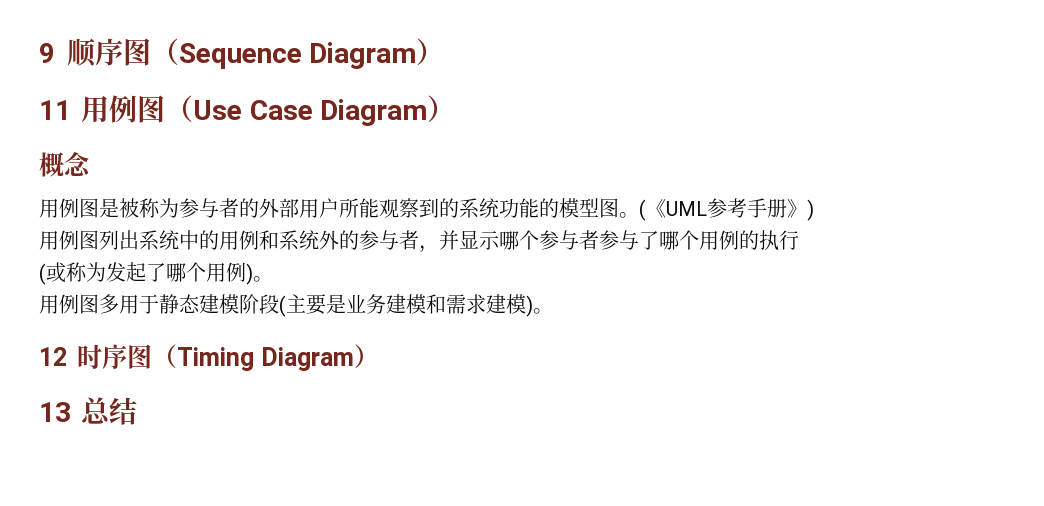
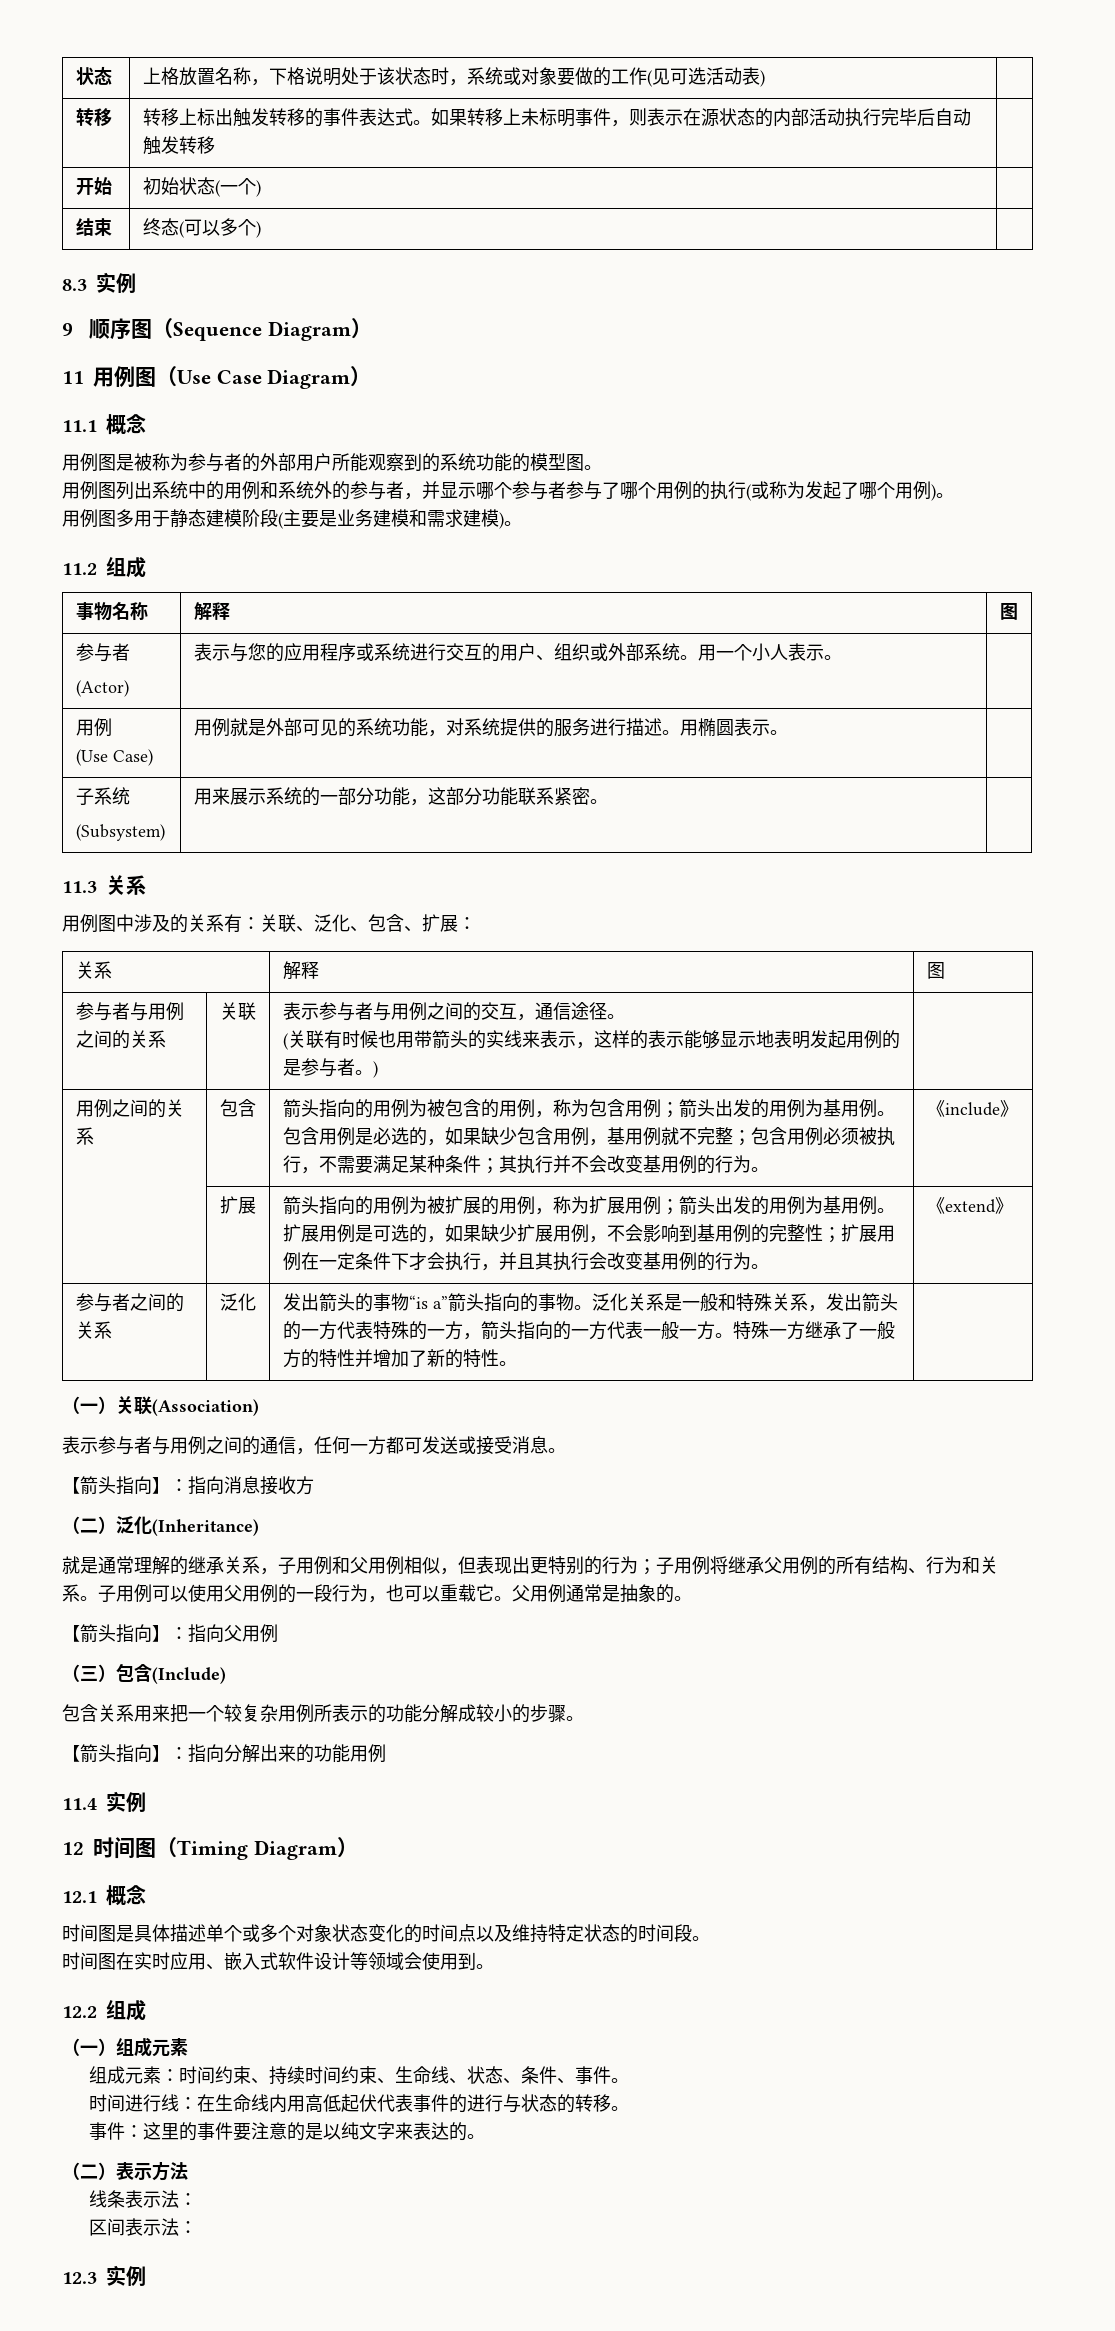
(39, 53) none -> [75,66,112,85] [142,67,765,87] [75,108,112,127] [142,108,971,127] [142,136,215,155] [75,177,112,195] [142,177,261,197] [75,218,112,236] [142,218,261,238] [62,272,136,293] 状态 | 上格放置名称，下格说明处于该状态时，系统或对象要做的工作(见可选活动表) | // 转移 | 转移上标出触发转移的事件表达式。如果转移上未标明事件，则表示在源状态的内部活动执行完毕后自动触发转移 | // 开始 | 初始状态(一个) | // 结束 | 终态(可以多个) | // 8.3实例 //
(456, 108) none -> [62,420,97,432] 11.1
[639,198,814,221] (《UML参考手册》) -> (602, 467) none
(799, 240) // -> (746, 490) none
[39,344,379,371] [39,397,137,425] 12时序图（Timing Diagram） // 13总结 -> [62,556,146,578] [75,602,148,621] [193,602,230,620] [999,603,1018,620] [75,643,130,662] [75,680,129,697] [193,643,842,662] [75,718,112,737] [75,749,153,766] [193,718,788,737] [75,787,130,806] [75,824,165,841] [193,787,608,806] [62,875,146,895] [62,914,476,933] [75,961,112,979] [282,961,319,980] [926,962,945,979] [75,1002,184,1021] [75,1030,166,1049] [219,1002,256,1020] [282,1002,625,1021] [282,1030,900,1050] [282,1058,378,1078] [75,1099,184,1118] [75,1127,94,1145] [219,1099,256,1117] [282,1099,895,1118] [282,1127,895,1146] [282,1155,769,1174] [926,1100,1018,1117] [219,1196,256,1214] [282,1196,895,1215] [282,1224,895,1243] [282,1252,769,1271] [926,1197,1013,1214] [75,1293,184,1312] [75,1321,112,1339] [219,1293,256,1311] [282,1293,898,1312] [282,1321,895,1340] [282,1349,517,1368] [62,1396,259,1416] [62,1436,566,1455] [62,1476,314,1495] [62,1516,259,1536] [62,1556,998,1575] [62,1584,692,1603] [62,1624,278,1643] [62,1663,226,1684] [62,1704,584,1723] [62,1744,386,1763] [62,1791,146,1812] [62,1837,358,1860] [62,1885,146,1906] [62,1924,710,1943] [62,1952,494,1970] [62,1999,146,2021] [62,2037,188,2057] [89,2066,630,2085] [89,2094,630,2113] [89,2122,486,2141] [62,2161,188,2181] [89,2190,198,2208] [89,2218,198,2236] [62,2265,146,2286] 11.2组成 // 事物名称 | 解释 | 图 // 参与者 // (Actor) | 表示与您的应用程序或系统进行交互的用户、组织或外部系统。用一个小人表示。 | // 用例 // (Use Case) | 用例就是外部可见的系统功能，对系统提供的服务进行描述。用椭圆表示。 | // 子系统 // (Subsystem) | 用来展示系统的一部分功能，这部分功能联系紧密。 | // 11.3关系 // 用例图中涉及的关系有：关联、泛化、包含、扩展： // 关系 | 解释 | 图 // 参与者与用例之间的关系 | 关联 | 表示参与者与用例之间的交互，通信途径。 // (关联有时候也用带箭头的实线来表示，这样的表示能够显示地表明发起用例的是参与者。) | // 用例之间的关系 | 包含 | 箭头指向的用例为被包含的用例，称为包含用例；箭头出发的用例为基用例。包含用例是必选的，如果缺少包含用例，基用例就不完整；包含用例必须被执行，不需要满足某种条件；其执行并不会改变基用例的行为。 | 《include》 // | 扩展 | 箭头指向的用例为被扩展的用例，称为扩展用例；箭头出发的用例为基用例。扩展用例是可选的，如果缺少扩展用例，不会影响到基用例的完整性；扩展用例在一定条件下才会执行，并且其执行会改变基用例的行为。 | 《extend》 // 参与者之间的关系 | 泛化 | 发出箭头的事物“is a”箭头指向的事物。泛化关系是一般和特殊关系，发出箭头的一方代表特殊的一方，箭头指向的一方代表一般一方。特殊一方继承了一般方的特性并增加了新的特性。 | // （一）关联(Association) // 表示参与者与用例之间的通信，任何一方都可发送或接受消息。 // 【箭头指向】：指向消息接收方 // （二）泛化(Inheritance) // 就是通常理解的继承关系，子用例和父用例相似，但表现出更特别的行为；子用例将继承父用例的所有结构、行为和关系。子用例可以使用父用例的一段行为，也可以重载它。父用例通常是抽象的。 // 【箭头指向】：指向父用例 // （三）包含(Include) // 包含关系用来把一个较复杂用例所表示的功能分解成较小的步骤。 // 【箭头指向】：指向分解出来的功能用例 // 11.4实例 // 12时间图（Timing Diagram） // 12.1概念 // 时间图是具体描述单个或多个对象状态变化的时间点以及维持特定状态的时间段。 // 时间图在实时应用、嵌入式软件设计等领域会使用到。 // 12.2组成 // （一）组成元素 // 组成元素：时间约束、持续时间约束、生命线、状态、条件、事件。 // 时间进行线：在生命线内用高低起伏代表事件的进行与状态的转移。 // 事件：这里的事件要注意的是以纯文字来表达的。 // （二）表示方法 // 线条表示法： // 区间表示法： // 12.3实例

